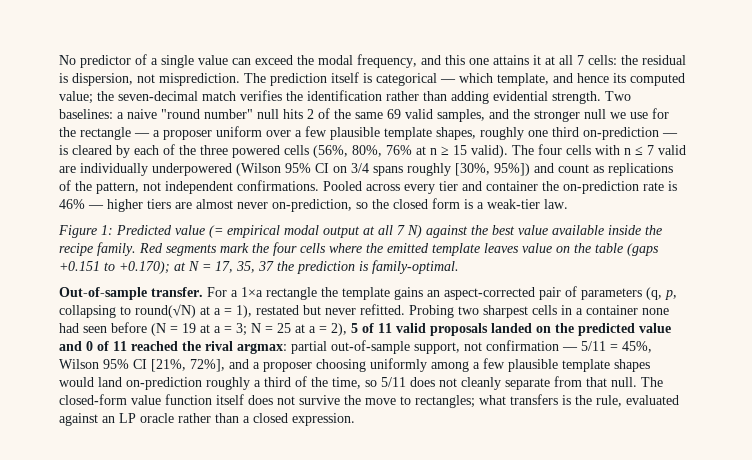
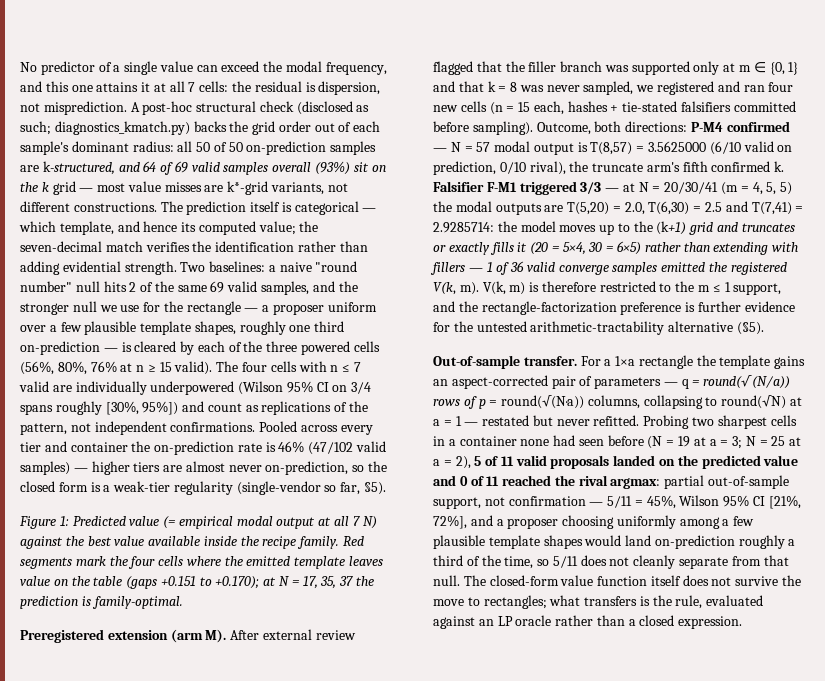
(240, 79) none -> [130,101,370,115] [20,121,381,135] [20,141,377,155] [20,161,386,175] [20,181,348,195] [20,201,157,212] A post-hoc structural check (disclosed as such; diagnostics_kmatch.py) backs the grid order out of each sample's dominant radius: all 50 of 50 on-prediction samples are k-structured, and 64 of 69 valid samples overall (93%) sit on the k grid — most value misses are k*-grid variants, not different constructions.
(85, 204) none -> [308,441,387,455] [20,461,70,475] (47/102 valid samples)
[544,199,568,209] law. -> [173,481,387,495] regularity (single-vendor so far, §5).
(459, 267) none -> [20,629,356,643] [433,61,799,75] [433,81,794,95] [433,101,796,115] [433,121,790,135] [433,141,793,155] [433,161,785,175] [433,181,793,195] [433,201,804,215] [433,221,795,235] [433,241,799,255] [430,261,787,275] [433,281,782,295] [433,301,795,315] [433,321,764,335] // Preregistered extension (arm M). After external review flagged that the filler branch was supported only at m ∈ {0, 1} and that k = 8 was never sampled, we registered and ran four new cells (n = 15 each, hashes + tie-stated falsifiers committed before sampling). Outcome, both directions: P-M4 confirmed — N = 57 modal output is T(8,57) = 3.5625000 (6/10 valid on prediction, 0/10 rival), the truncate arm's fifth confirmed k. Falsifier F-M1 triggered 3/3 — at N = 20/30/41 (m = 4, 5, 5) the modal outputs are T(5,20) = 2.0, T(6,30) = 2.5 and T(7,41) = 2.9285714: the model moves up to the (k+1) grid and truncates or exactly fills it (20 = 5×4, 30 = 6×5) rather than extending with fillers — 1 of 36 valid converge samples emitted the registered V(k, m). V(k, m) is therefore restricted to the m ≤ 1 support, and the rectangle-factorization preference is further evidence for the untested arithmetic-tractability alternative (§5).
[646,287,677,300] (q, p, -> [663,375,791,389] [433,395,640,409] — q = round(√(N/a)) rows of p = round(√(N·a)) columns,
[236,305,252,318] 1), -> [455,416,479,426] 1 —

